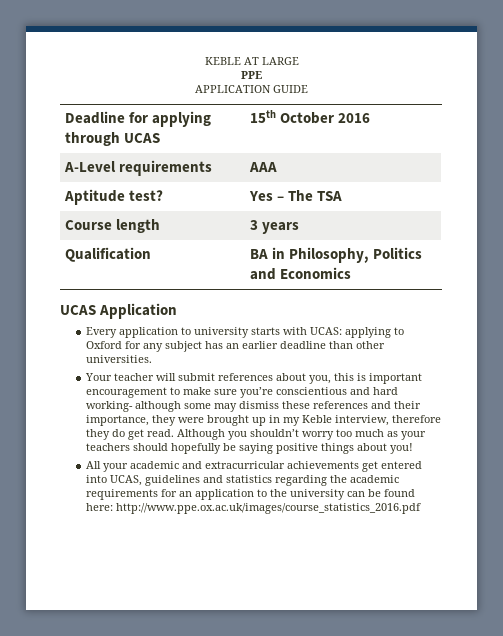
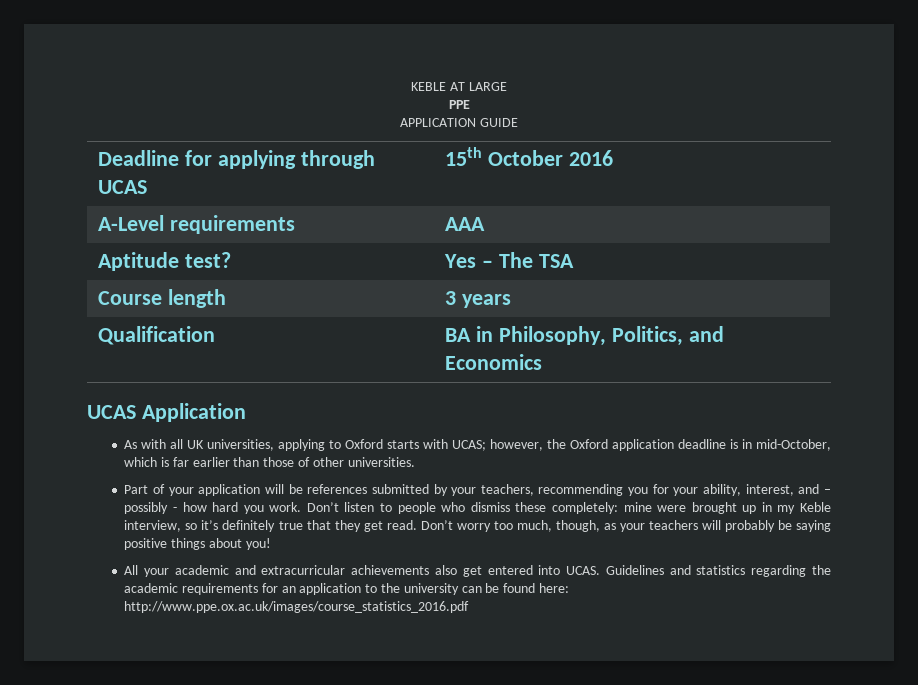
[373,247,423,259] Politics -> [611,326,683,346] Politics,
[86,327,405,338] [86,341,386,352] [86,355,153,363] [85,373,423,384] [86,387,399,398] [86,401,422,412] [86,415,177,426] Every application to university starts with UCAS: applying to Oxford for any subject has an earlier deadline than other universities. // Your teacher will submit references about you, this is important encouragement to make sure you’re conscientious and hard working- although some may dismiss these references and their importance, they -> [124,439,832,451] [124,457,415,467] [124,484,831,496] [124,502,652,514] As with all UK universities, applying to Oxford starts with UCAS; however, the Oxford application deadline is in mid-October, which is far earlier than those of other universities. // Part of your application will be references submitted by your teachers, recommending you for your ability, interest, and – possibly - how hard you work. Don’t listen to people who dismiss these completely: mine
[392,415,442,423] [86,429,385,440] therefore they do get read. Although you shouldn’t worry too much -> [185,520,600,532] so it’s definitely true that they get read. Don’t worry too much, though,
[133,443,222,454] should hopefully -> [701,520,775,532] will probably
(360, 465) none -> [435,565,458,575] also
[110,475,201,486] UCAS, guidelines -> [566,565,664,575] UCAS. Guidelines

